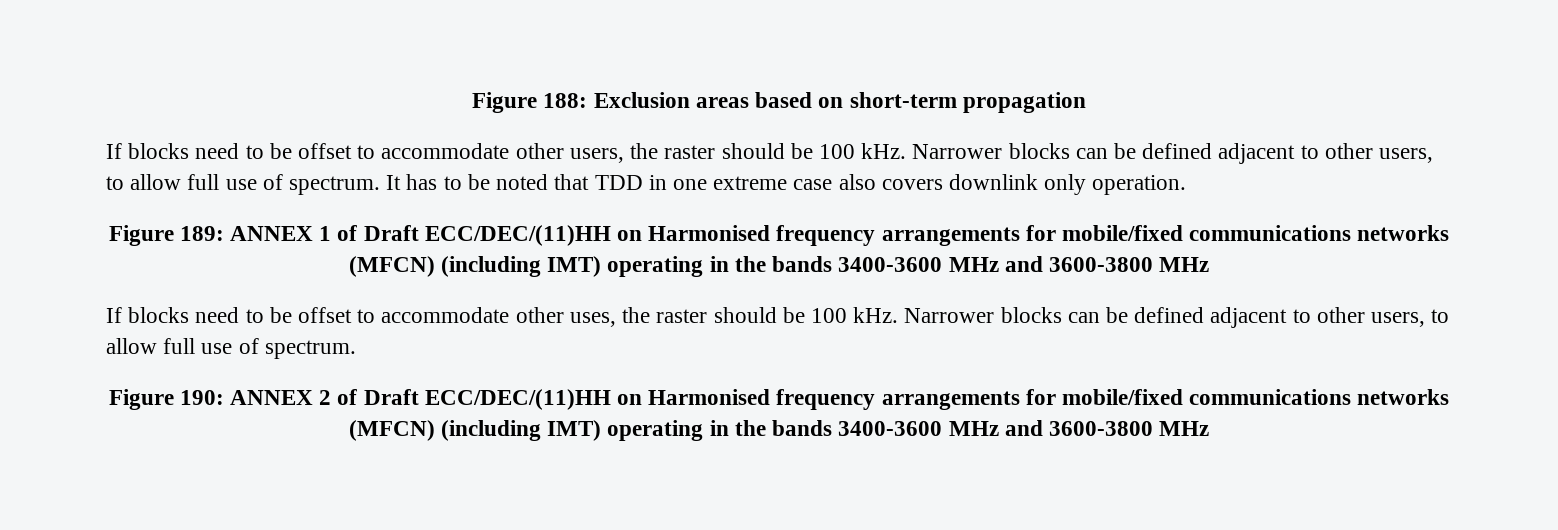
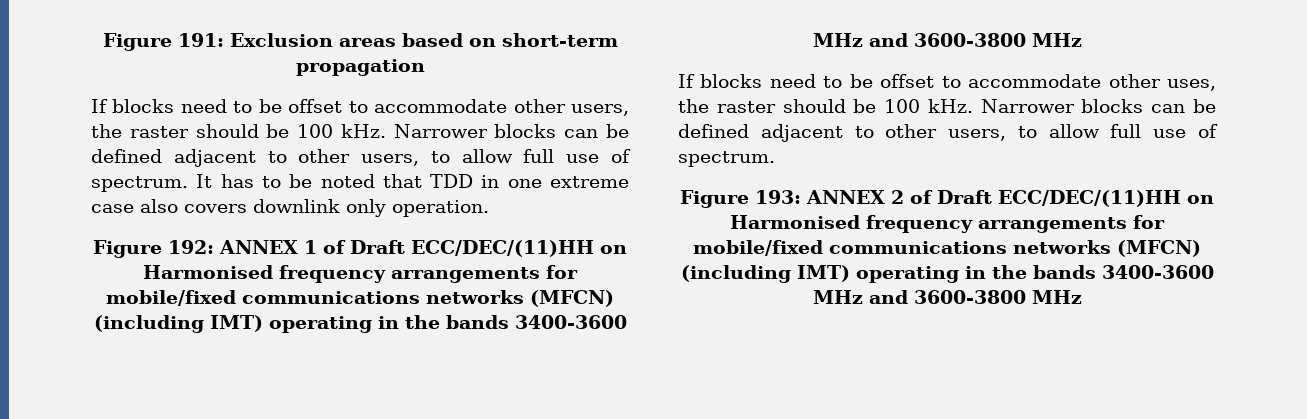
[472,92,588,113] Figure 188: -> [102,33,224,51] Figure 191:
[179,226,224,241] 189: -> [168,240,214,254] 192:
[179,390,224,405] 190: -> [755,190,801,204] 193:

